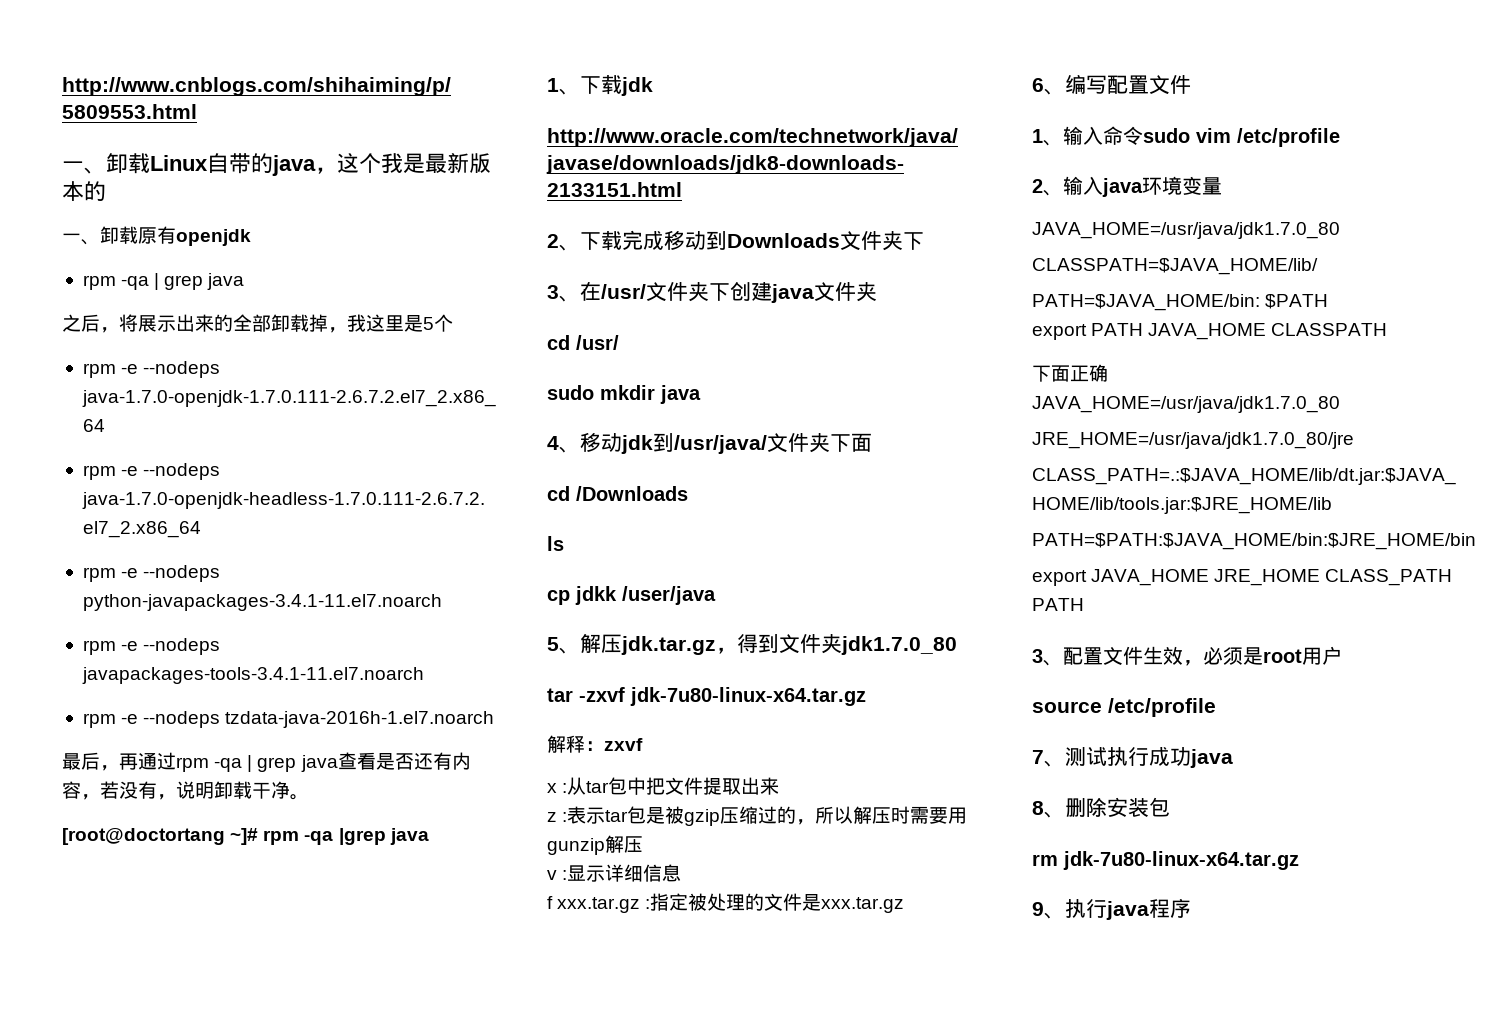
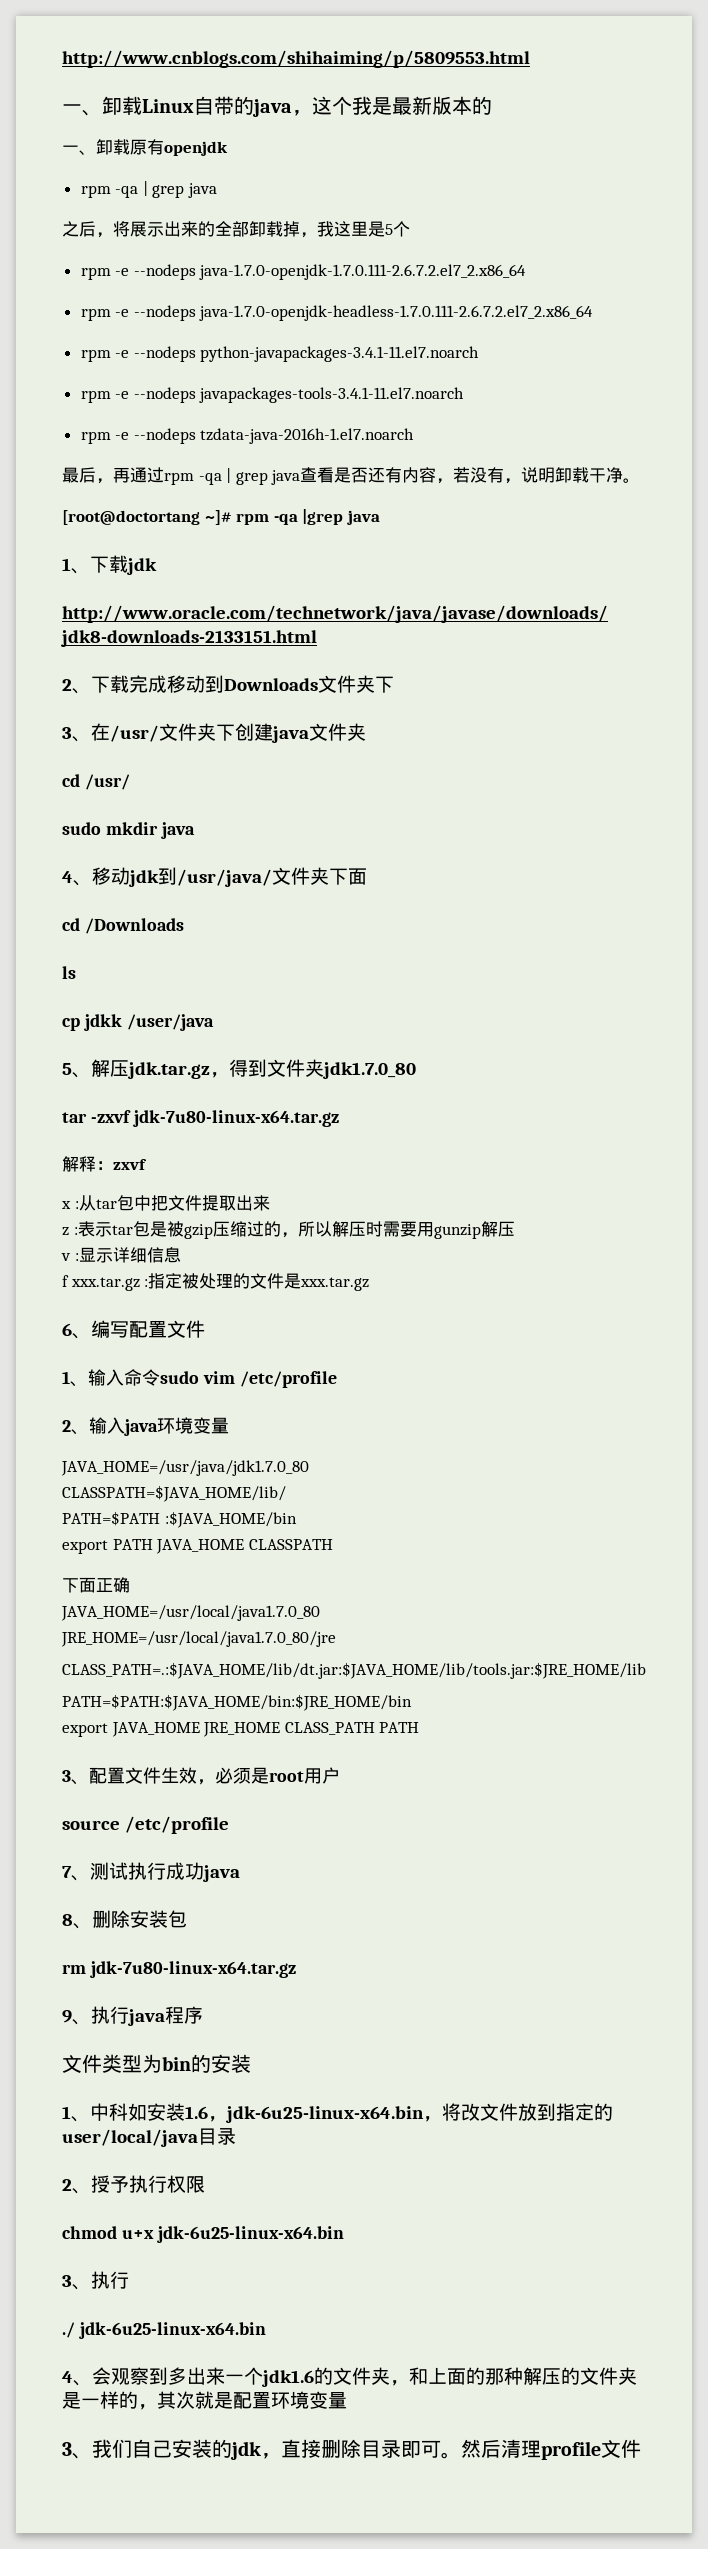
[1032,294,1329,311] PATH=$JAVA_HOME/bin: $PATH -> [62,1511,297,1528] PATH=$PATH :$JAVA_HOME/bin
[1032,396,1340,413] [1032,432,1354,449] JAVA_HOME=/usr/java/jdk1.7.0_80 // JRE_HOME=/usr/java/jdk1.7.0_80/jre -> [61,1605,320,1621] [61,1631,336,1647] JAVA_HOME=/usr/local/java1.7.0_80 // JRE_HOME=/usr/local/java1.7.0_80/jre
(1191, 908) none -> [62,2054,251,2073] [62,2103,613,2123] [62,2128,236,2147] [62,2175,205,2194] [62,2226,344,2243] [62,2271,129,2290] [62,2322,266,2339] [62,2367,637,2387] [62,2391,347,2410] [62,2439,641,2460] // 文件类型为bin的安装 // 1、中科如安装1.6，jdk-6u25-linux-x64.bin，将改文件放到指定的user/local/java目录 // 2、授予执行权限 // chmod u+x jdk-6u25-linux-x64.bin // 3、执行 // ./ jdk-6u25-linux-x64.bin // 4、会观察到多出来一个jdk1.6的文件夹，和上面的那种解压的文件夹是一样的，其次就是配置环境变量 // 3、我们自己安装的jdk，直接删除目录即可。然后清理profile文件

